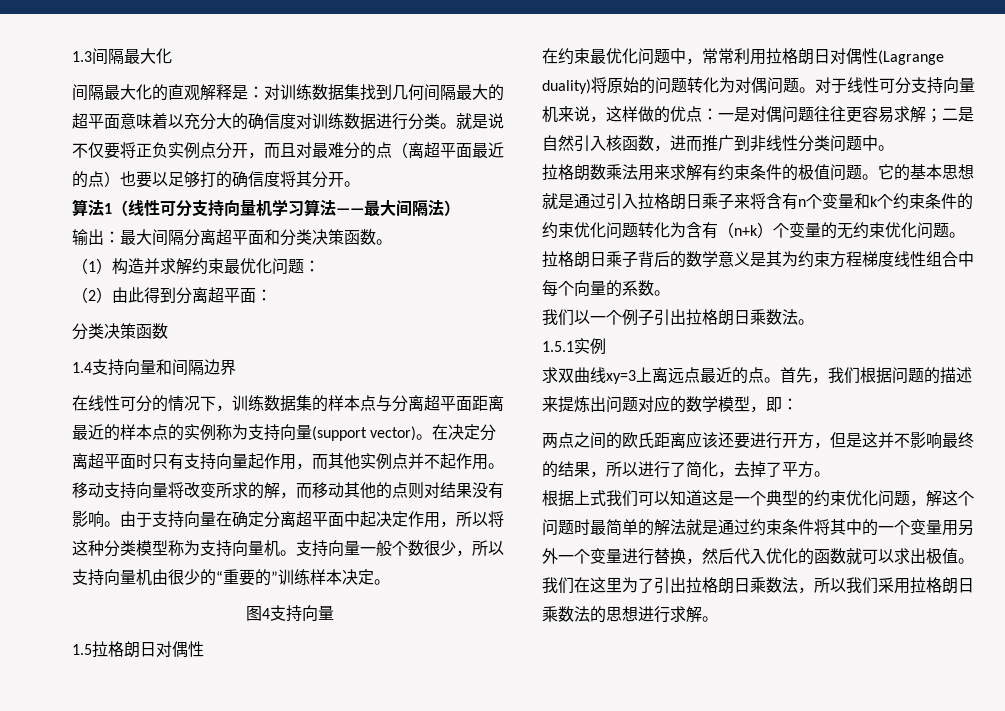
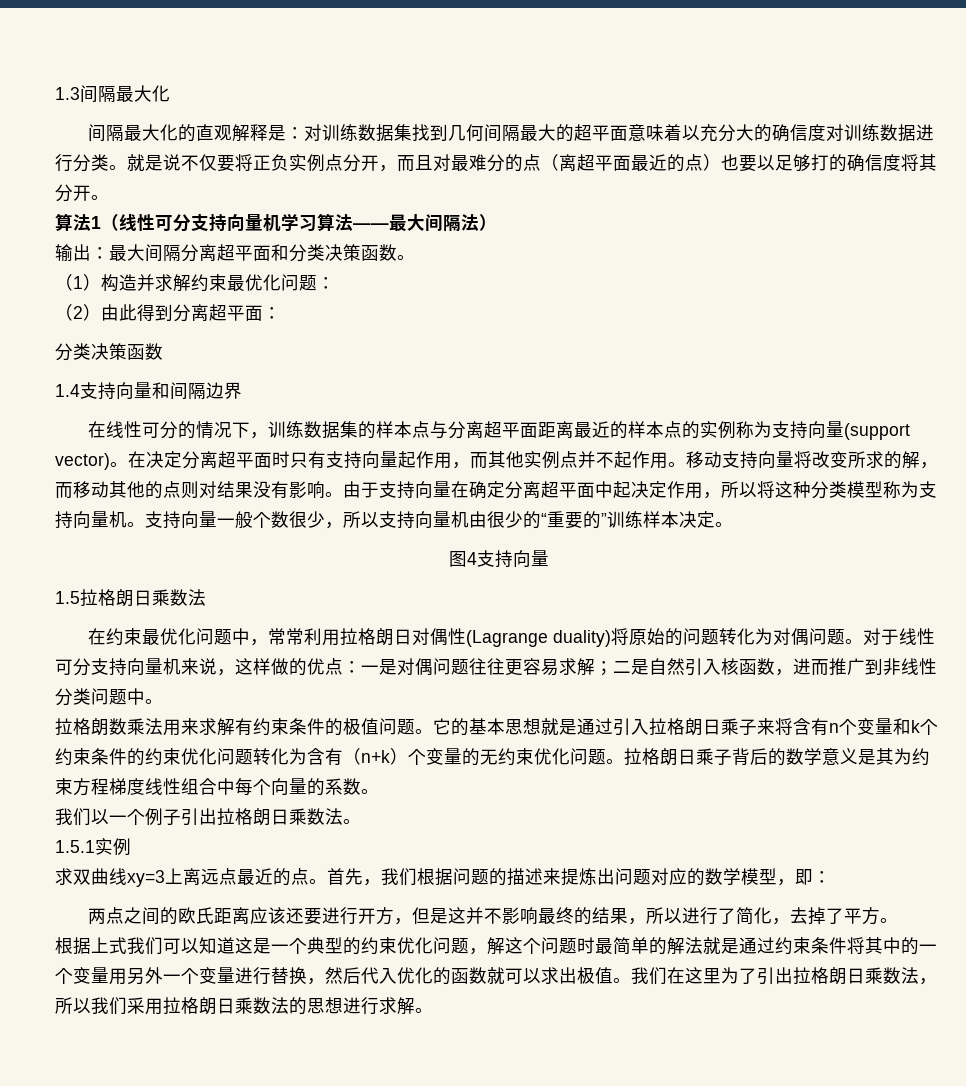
[156,641,204,658] 对偶性 -> [152,589,206,606] 乘数法

